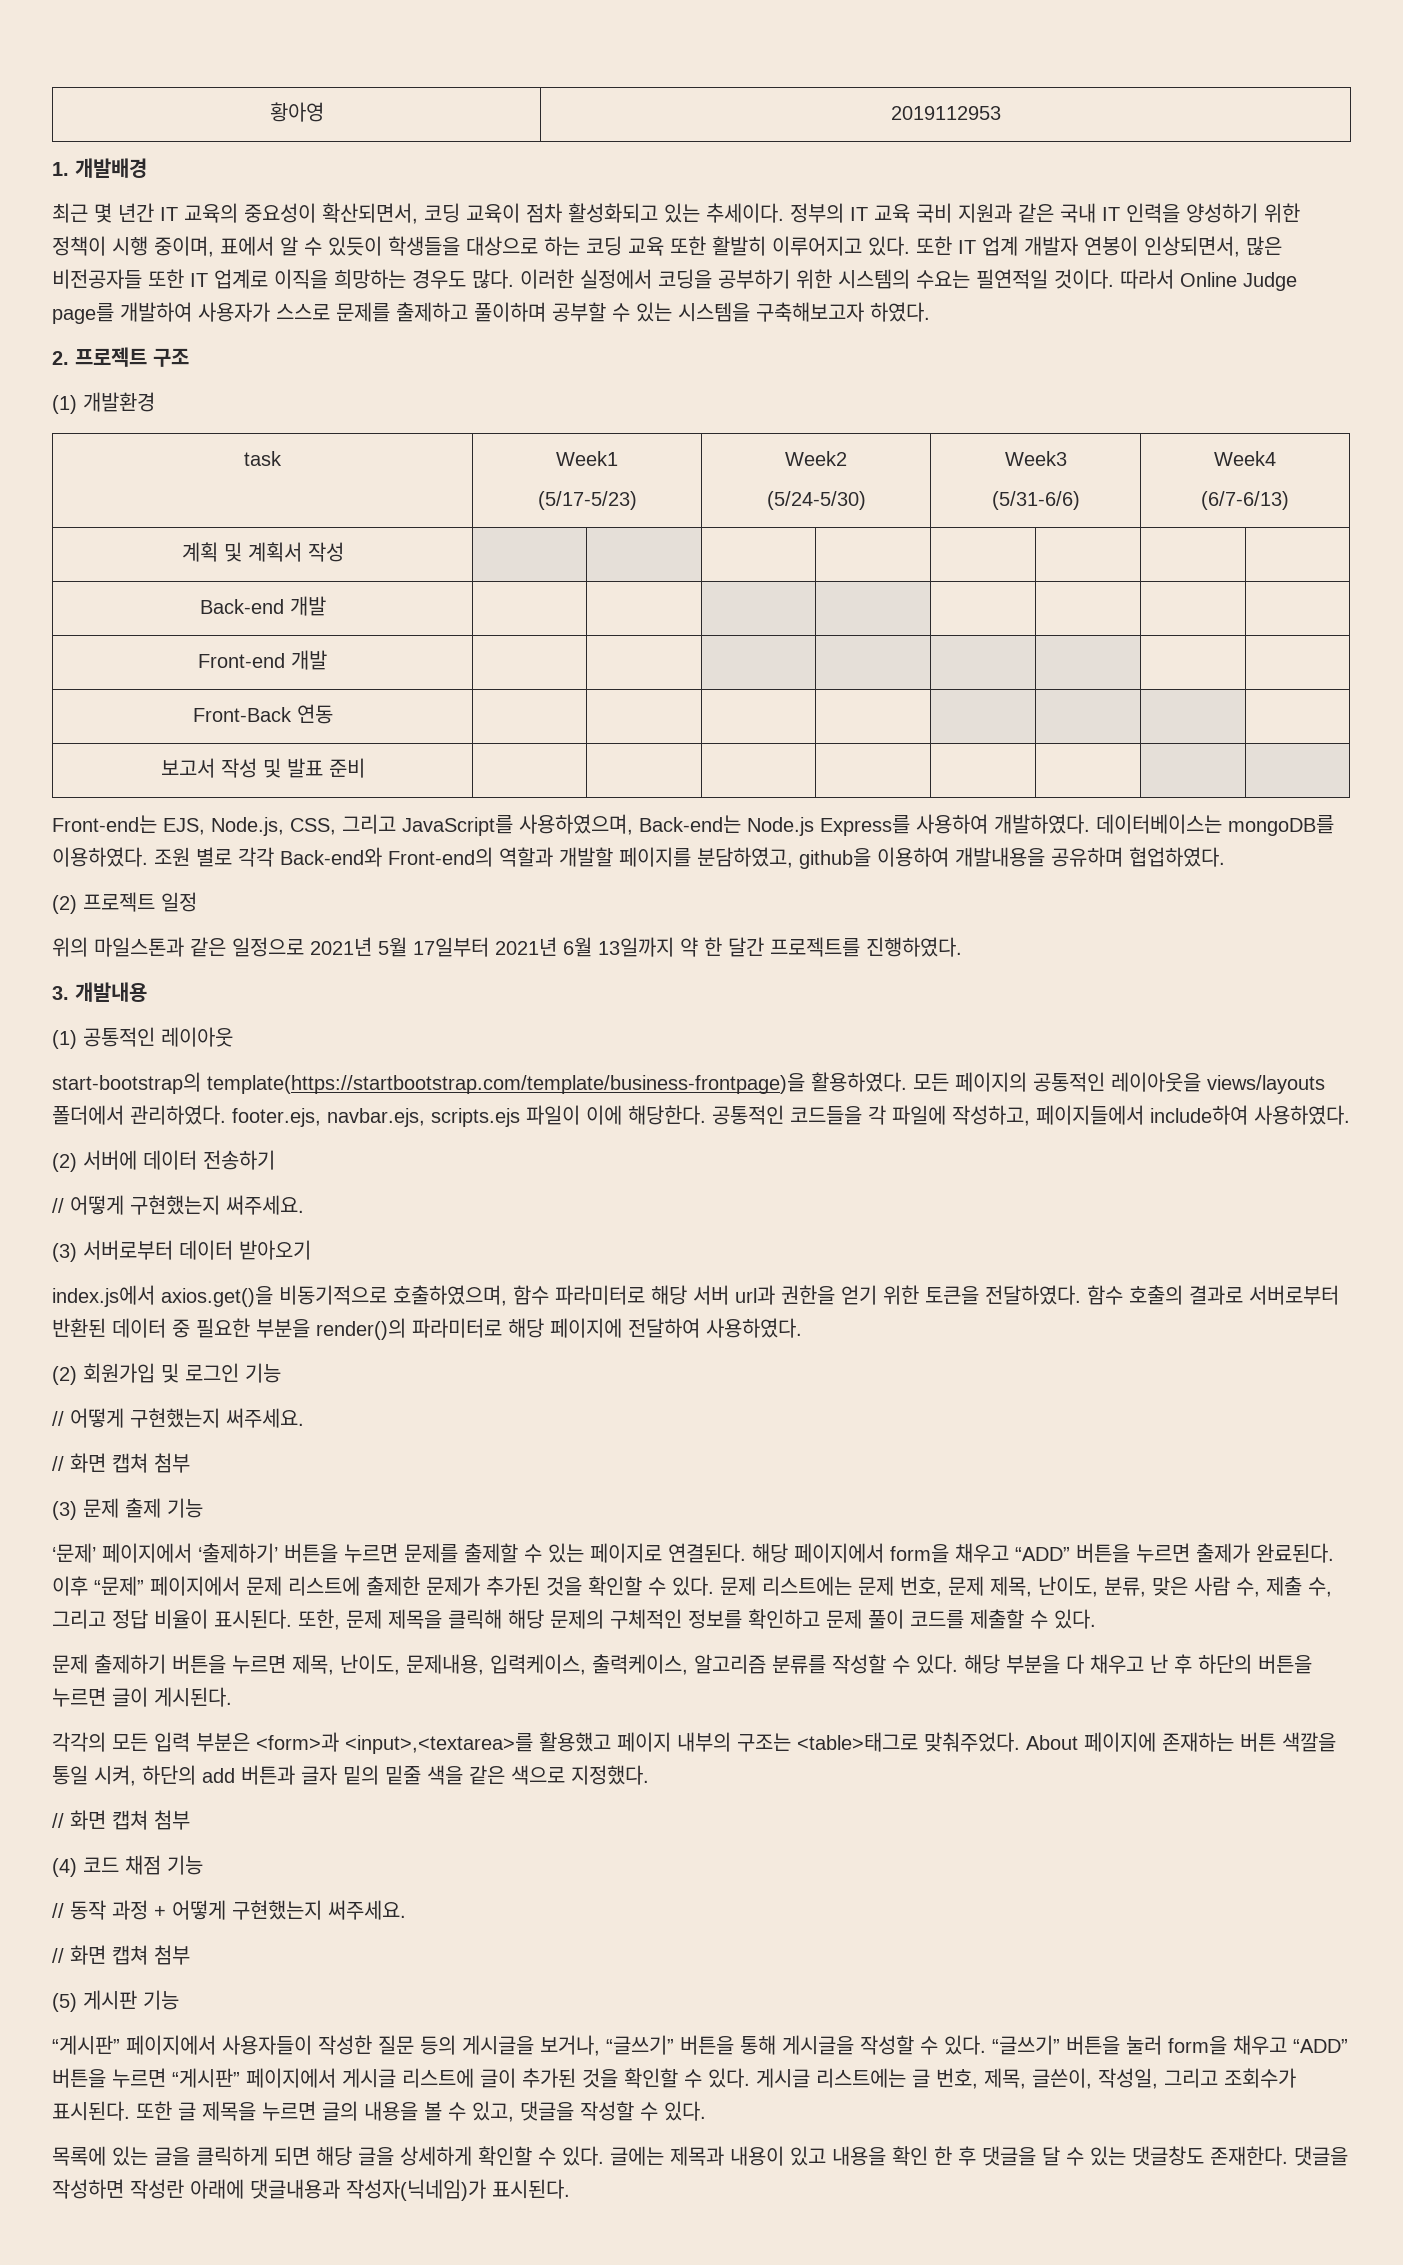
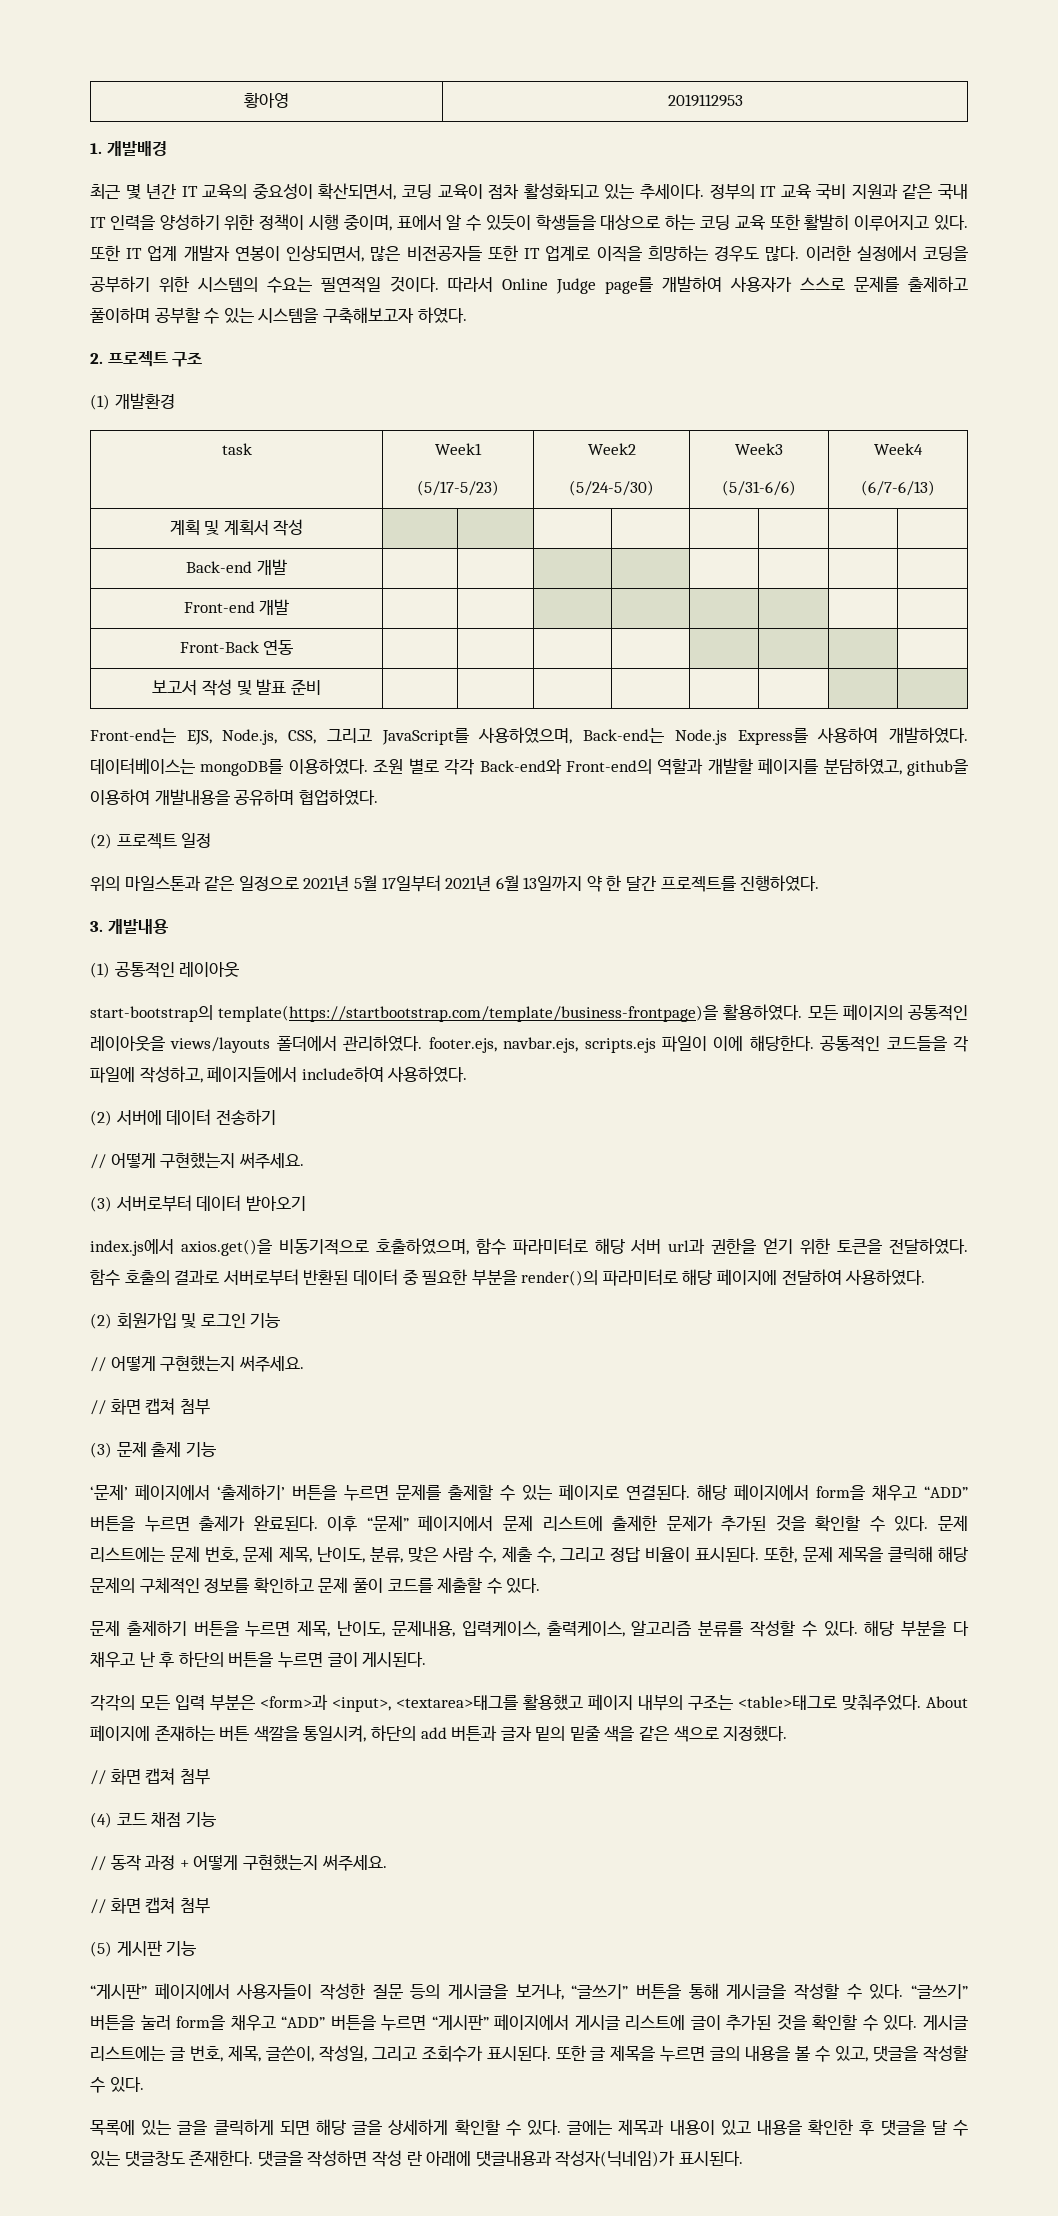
[345,1733,533,1754] <input>,<textarea>를 -> [332,1695,518,1712] <input>, <textarea>태그를
[52,1765,136,1786] 통일 시켜, -> [303,1725,367,1742] 통일시켜,
[892,2146,952,2166] 확인 한 -> [808,2119,854,2136] 확인한
[130,2179,184,2199] 작성란 -> [371,2150,422,2167] 작성 란

